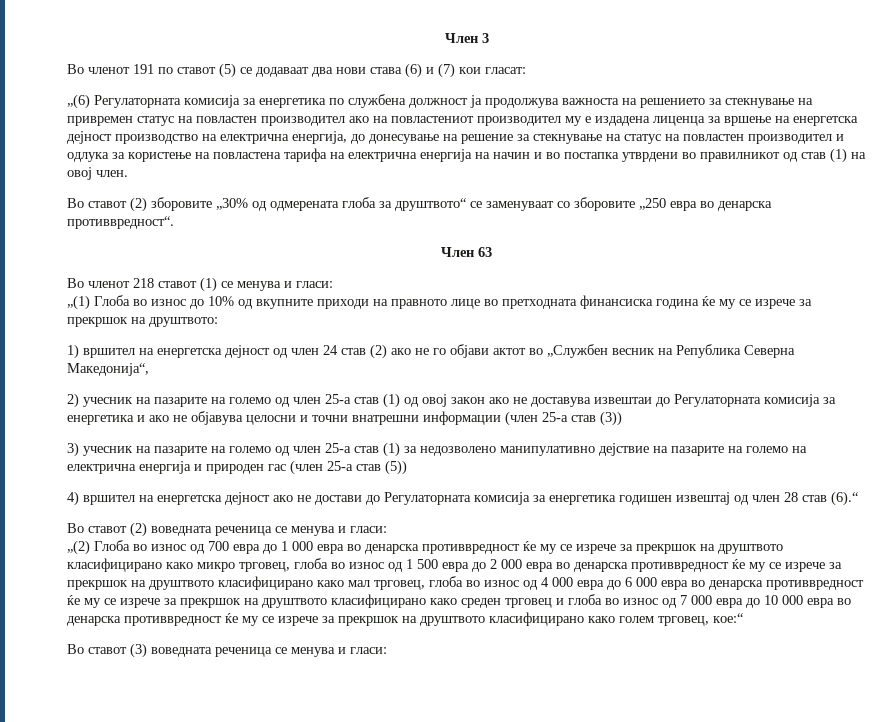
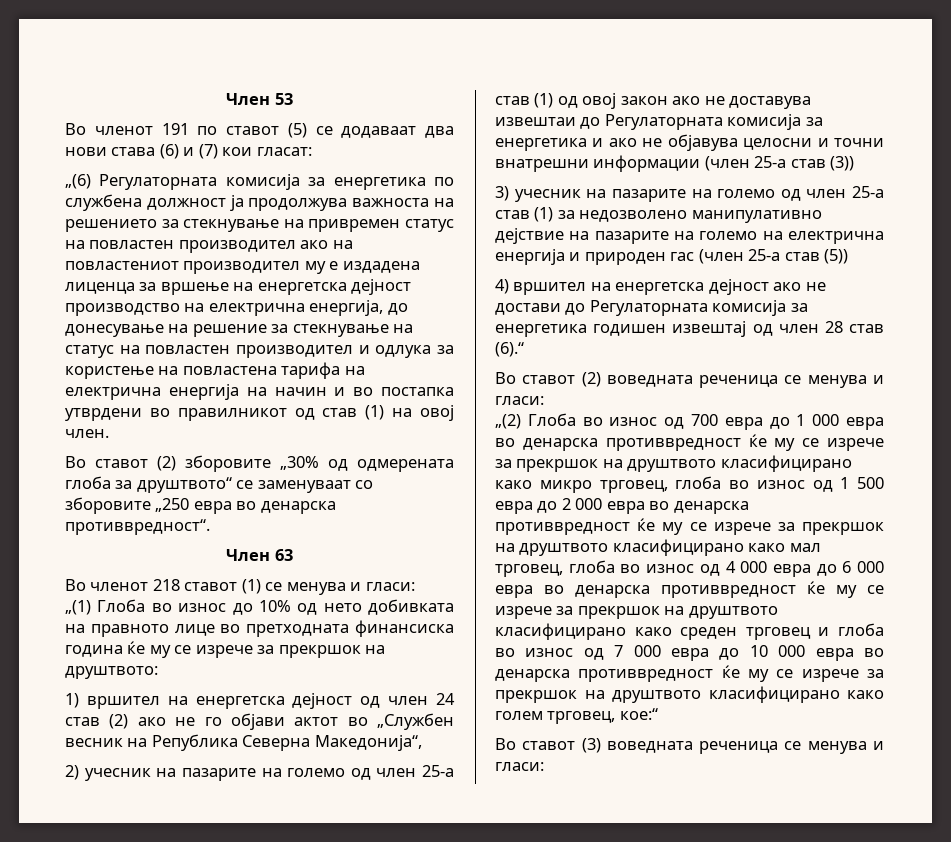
[444,33,489,43] Член 3 -> [226,93,293,105] Член 53
[256,299,369,309] вкупните приходи -> [323,599,454,615] нето добивката

